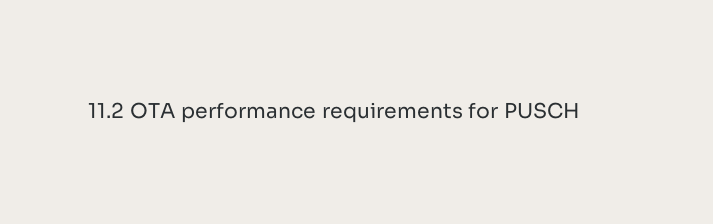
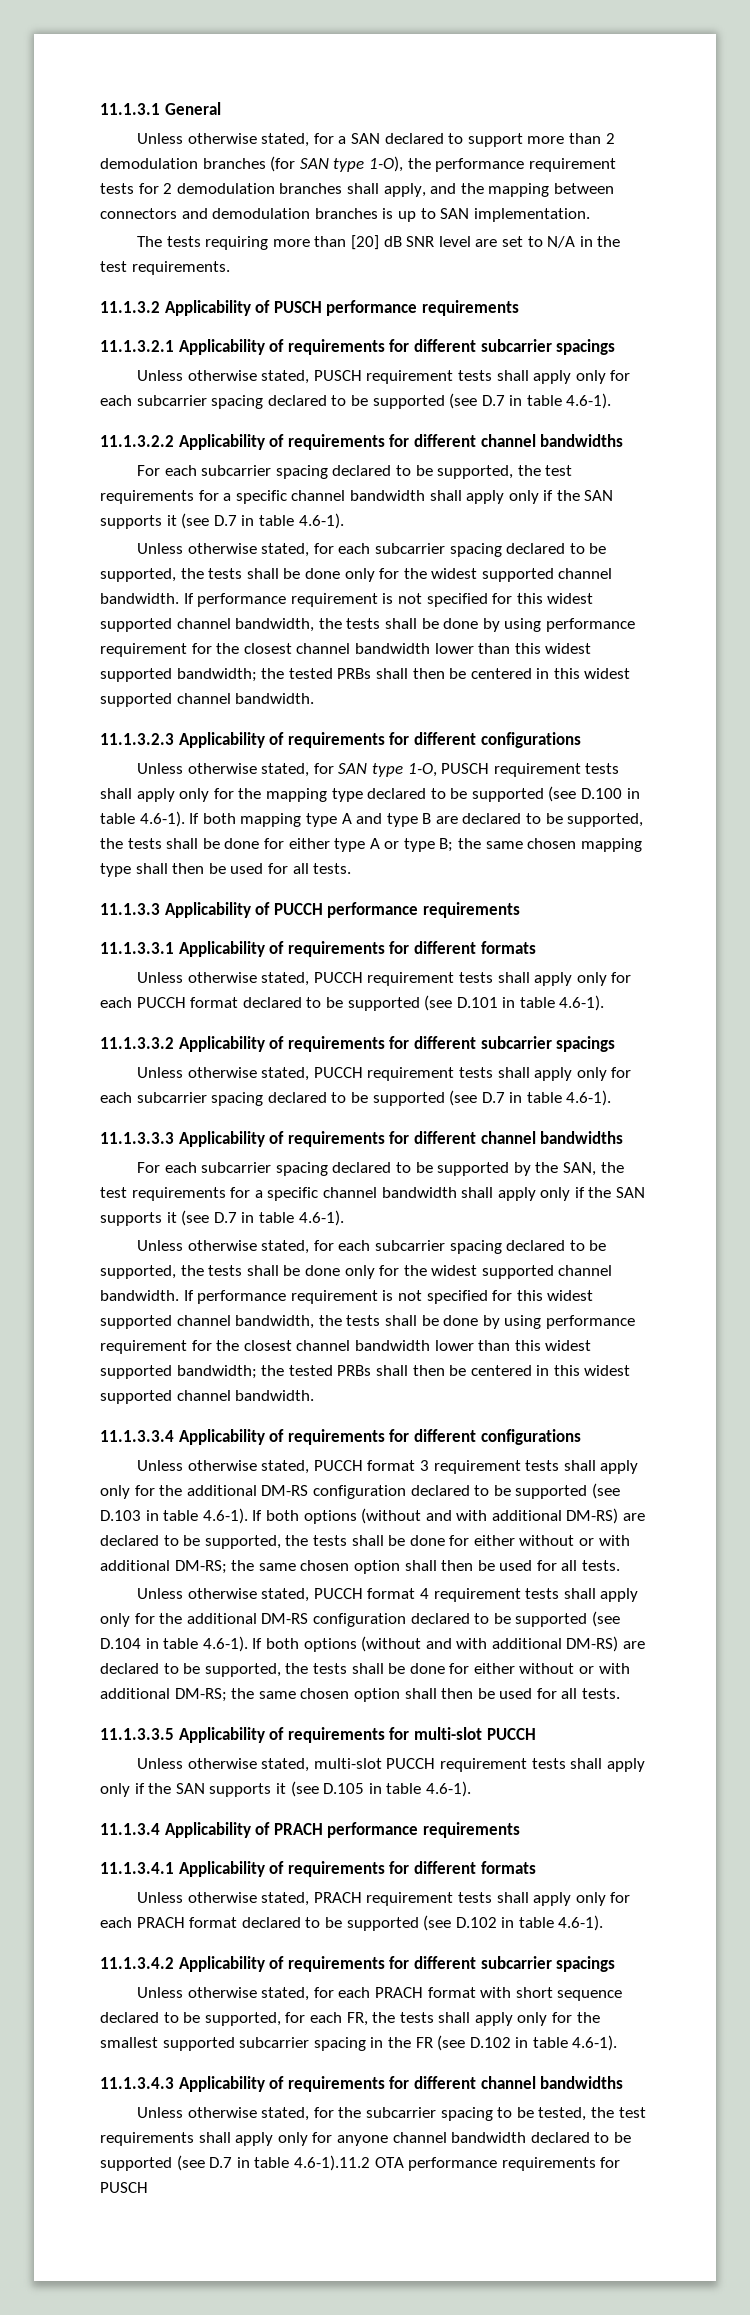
[88,102,124,118] 11.2 -> [100,102,221,115] [137,133,615,147] [100,156,616,172] [100,183,614,197] [100,208,590,222] [137,235,621,250] [100,261,230,275] [100,300,519,316] [100,339,616,355] [137,370,631,384] [100,393,612,409] [100,434,624,450] [137,465,573,479] [100,490,614,504] [100,513,344,529] [137,543,607,557] [100,568,613,582] [100,593,594,607] [100,618,635,632] [100,643,592,657] [100,668,631,682] [100,693,315,707] [100,732,581,748] [137,763,620,777] [100,786,640,802] [100,811,644,827] [100,838,642,852] [100,863,352,877] [100,902,520,918] [100,941,536,957] [137,972,632,986] [100,995,605,1011] [100,1036,616,1052] [137,1067,632,1081] [100,1090,612,1106] [100,1131,624,1147] [137,1162,624,1176] [100,1187,646,1201] [100,1210,344,1226] [137,1240,607,1254] [100,1265,613,1279] [100,1290,594,1304] [100,1315,635,1329] [100,1340,592,1354] [100,1365,631,1379] [100,1390,315,1404] [100,1429,581,1445] [137,1460,639,1474] [100,1483,620,1499] [100,1508,646,1524] [100,1535,630,1549] [100,1560,621,1574] [137,1588,639,1602] [100,1611,620,1627] [100,1636,646,1652] [100,1663,630,1677] [100,1688,621,1702] [100,1727,536,1743] [137,1758,645,1772] [100,1781,471,1797] [100,1822,520,1838] [100,1861,536,1877] [137,1892,631,1906] [100,1915,604,1931] [100,1956,616,1972] [137,1987,623,2001] [100,2012,600,2026] [100,2035,618,2051] [100,2076,624,2092] [137,2107,646,2121] [100,2132,631,2146] [100,2155,370,2171] 11.1.3.1 General // Unless otherwise stated, for a SAN declared to support more than 2 demodulation branches (for SAN type 1-O), the performance requirement tests for 2 demodulation branches shall apply, and the mapping between connectors and demodulation branches is up to SAN implementation. // The tests requiring more than [20] dB SNR level are set to N/A in the test requirements. // 11.1.3.2 Applicability of PUSCH performance requirements // 11.1.3.2.1 Applicability of requirements for different subcarrier spacings // Unless otherwise stated, PUSCH requirement tests shall apply only for each subcarrier spacing declared to be supported (see D.7 in table 4.6-1). // 11.1.3.2.2 Applicability of requirements for different channel bandwidths // For each subcarrier spacing declared to be supported, the test requirements for a specific channel bandwidth shall apply only if the SAN supports it (see D.7 in table 4.6-1). // Unless otherwise stated, for each subcarrier spacing declared to be supported, the tests shall be done only for the widest supported channel bandwidth. If performance requirement is not specified for this widest supported channel bandwidth, the tests shall be done by using performance requirement for the closest channel bandwidth lower than this widest supported bandwidth; the tested PRBs shall then be centered in this widest supported channel bandwidth. // 11.1.3.2.3 Applicability of requirements for different configurations // Unless otherwise stated, for SAN type 1-O, PUSCH requirement tests shall apply only for the mapping type declared to be supported (see D.100 in table 4.6-1). If both mapping type A and type B are declared to be supported, the tests shall be done for either type A or type B; the same chosen mapping type shall then be used for all tests. // 11.1.3.3 Applicability of PUCCH performance requirements // 11.1.3.3.1 Applicability of requirements for different formats // Unless otherwise stated, PUCCH requirement tests shall apply only for each PUCCH format declared to be supported (see D.101 in table 4.6-1). // 11.1.3.3.2 Applicability of requirements for different subcarrier spacings // Unless otherwise stated, PUCCH requirement tests shall apply only for each subcarrier spacing declared to be supported (see D.7 in table 4.6-1). // 11.1.3.3.3 Applicability of requirements for different channel bandwidths // For each subcarrier spacing declared to be supported by the SAN, the test requirements for a specific channel bandwidth shall apply only if the SAN supports it (see D.7 in table 4.6-1). // Unless otherwise stated, for each subcarrier spacing declared to be supported, the tests shall be done only for the widest supported channel bandwidth. If performance requirement is not specified for this widest supported channel bandwidth, the tests shall be done by using performance requirement for the closest channel bandwidth lower than this widest supported bandwidth; the tested PRBs shall then be centered in this widest supported channel bandwidth. // 11.1.3.3.4 Applicability of requirements for different configurations // Unless otherwise stated, PUCCH format 3 requirement tests shall apply only for the additional DM-RS configuration declared to be supported (see D.103 in table 4.6-1). If both options (without and with additional DM-RS) are declared to be supported, the tests shall be done for either without or with additional DM-RS; the same chosen option shall then be used for all tests. // Unless otherwise stated, PUCCH format 4 requirement tests shall apply only for the additional DM-RS configuration declared to be supported (see D.104 in table 4.6-1). If both options (without and with additional DM-RS) are declared to be supported, the tests shall be done for either without or with additional DM-RS; the same chosen option shall then be used for all tests. // 11.1.3.3.5 Applicability of requirements for multi-slot PUCCH // Unless otherwise stated, multi-slot PUCCH requirement tests shall apply only if the SAN supports it (see D.105 in table 4.6-1). // 11.1.3.4 Applicability of PRACH performance requirements // 11.1.3.4.1 Applicability of requirements for different formats // Unless otherwise stated, PRACH requirement tests shall apply only for each PRACH format declared to be supported (see D.102 in table 4.6-1). // 11.1.3.4.2 Applicability of requirements for different subcarrier spacings // Unless otherwise stated, for each PRACH format with short sequence declared to be supported, for each FR, the tests shall apply only for the smallest supported subcarrier spacing in the FR (see D.102 in table 4.6-1). // 11.1.3.4.3 Applicability of requirements for different channel bandwidths // Unless otherwise stated, for the subcarrier spacing to be tested, the test requirements shall apply only for anyone channel bandwidth declared to be supported (see D.7 in table 4.6-1).11.2

